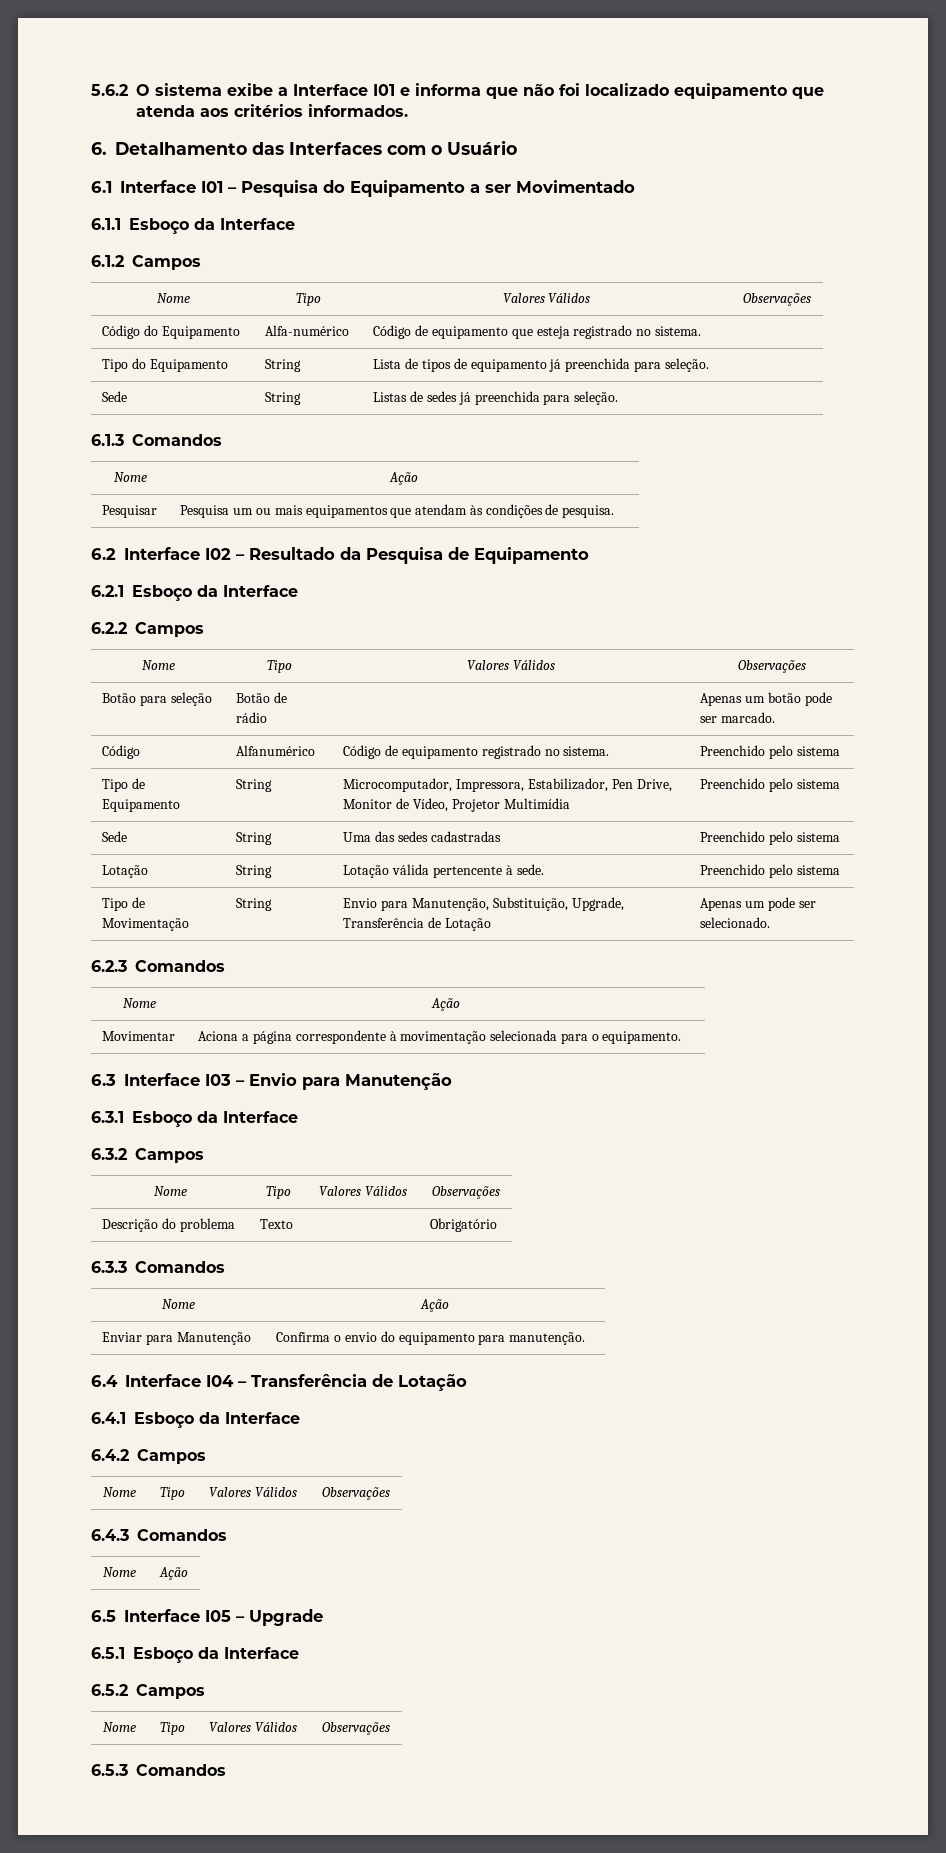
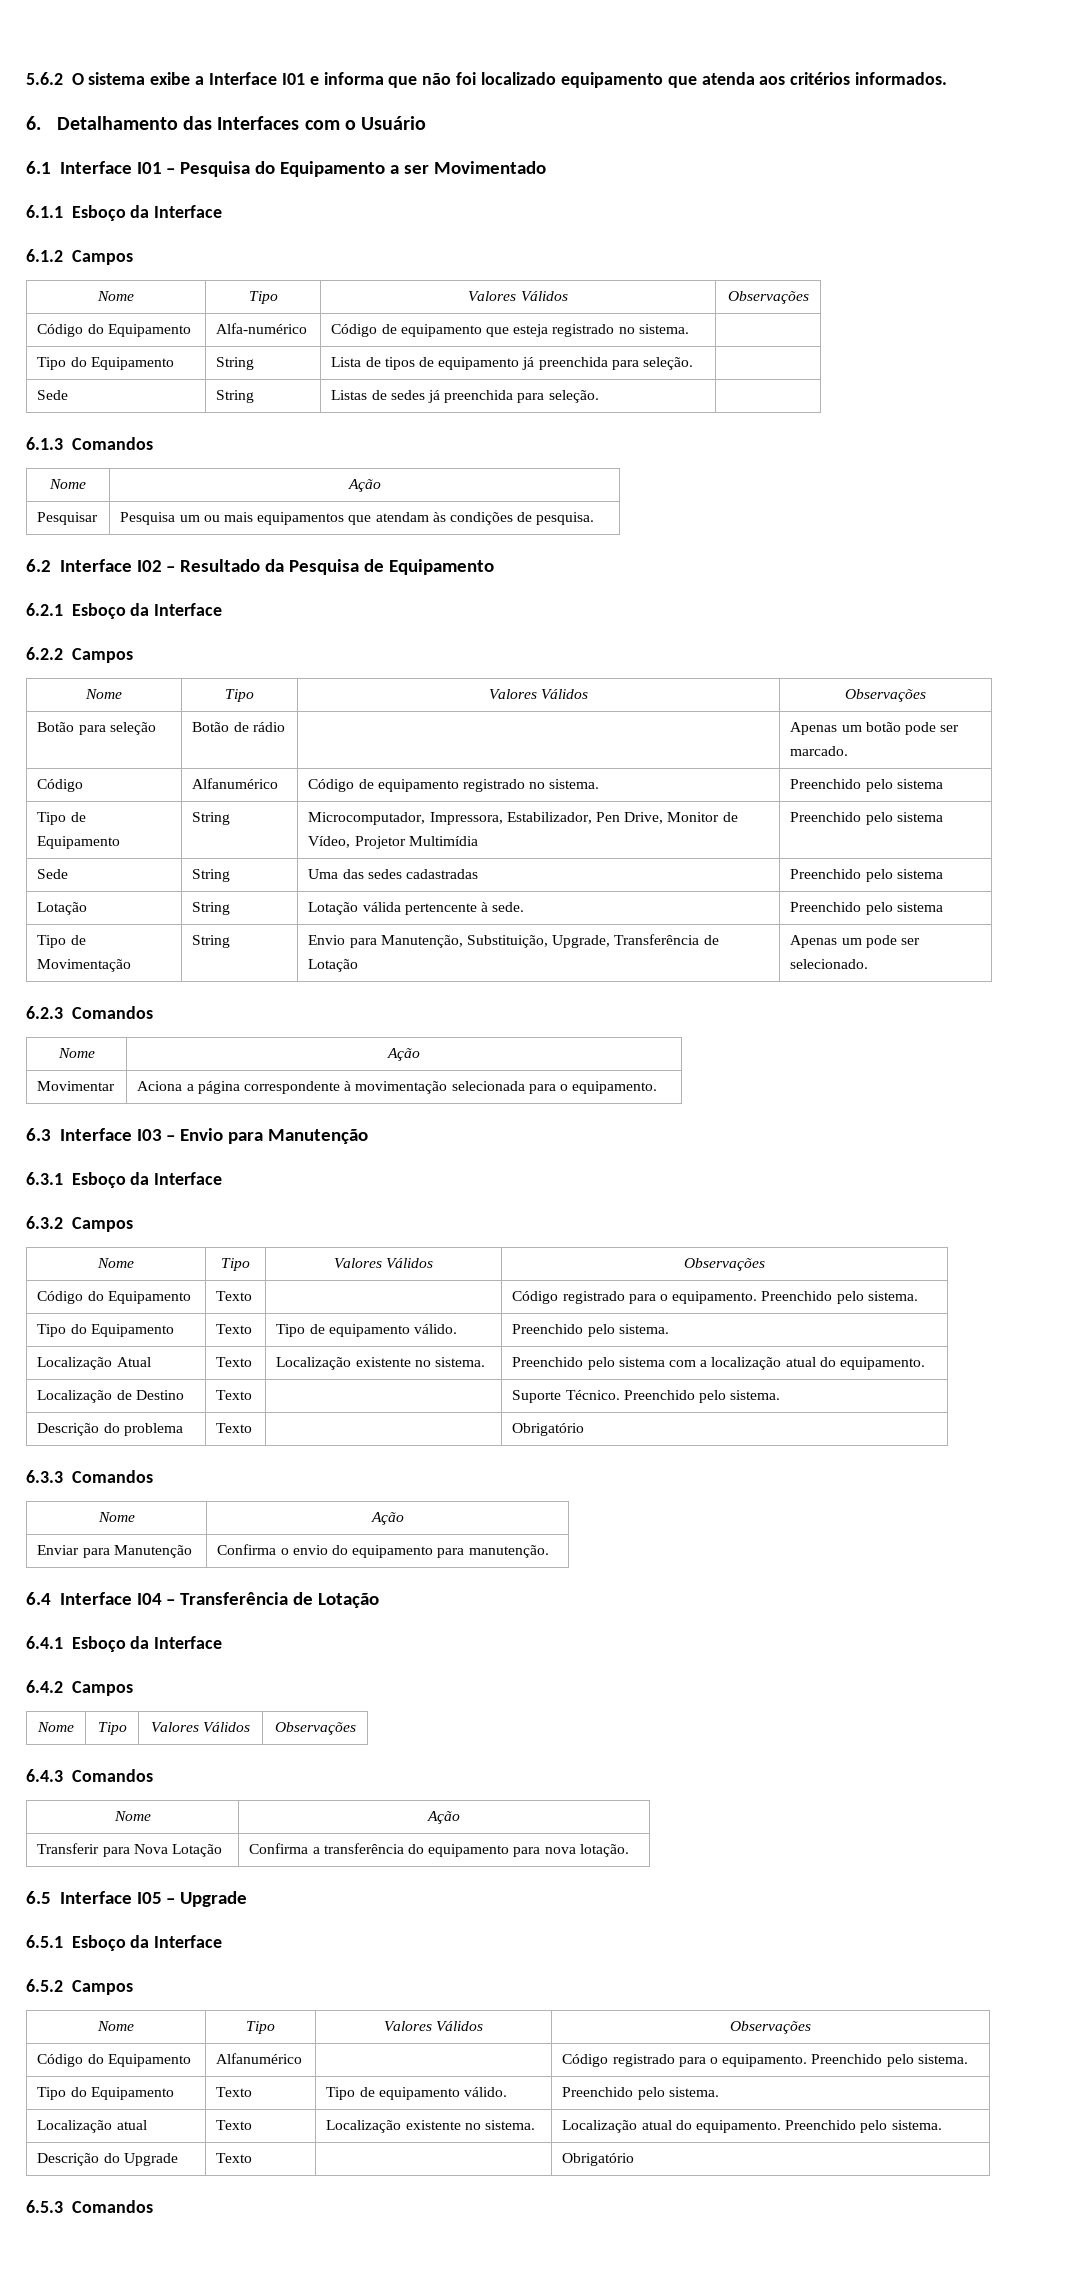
(500, 1192) none -> [37,1291,191,1304] [216,1291,253,1301] [512,1291,918,1304] [37,1324,174,1337] [216,1324,253,1334] [276,1324,457,1337] [512,1324,669,1337] [37,1357,151,1370] [216,1357,253,1367] [276,1357,485,1370] [512,1357,925,1370] [37,1390,184,1403] [216,1390,253,1400] [512,1390,781,1403] // Código do Equipamento | Texto | | Código registrado para o equipamento. Preenchido pelo sistema. // Tipo do Equipamento | Texto | Tipo de equipamento válido. | Preenchido pelo sistema. // Localização Atual | Texto | Localização existente no sistema. | Preenchido pelo sistema com a localização atual do equipamento. // Localização de Destino | Texto | | Suporte Técnico. Preenchido pelo sistema.
(188, 1573) none -> [37,1843,222,1857] [249,1843,629,1857] // Transferir para Nova Lotação | Confirma a transferência do equipamento para nova lotação.
(390, 1728) none -> [37,2054,191,2067] [216,2053,303,2064] [562,2054,968,2067] [37,2087,174,2100] [216,2087,253,2097] [326,2087,507,2100] [562,2087,719,2100] [37,2120,147,2133] [216,2120,253,2130] [326,2120,535,2133] [562,2120,942,2133] [37,2153,178,2166] [216,2153,253,2163] [562,2153,635,2166] // Código do Equipamento | Alfanumérico | | Código registrado para o equipamento. Preenchido pelo sistema. // Tipo do Equipamento | Texto | Tipo de equipamento válido. | Preenchido pelo sistema. // Localização atual | Texto | Localização existente no sistema. | Localização atual do equipamento. Preenchido pelo sistema. // Descrição do Upgrade | Texto | | Obrigatório

